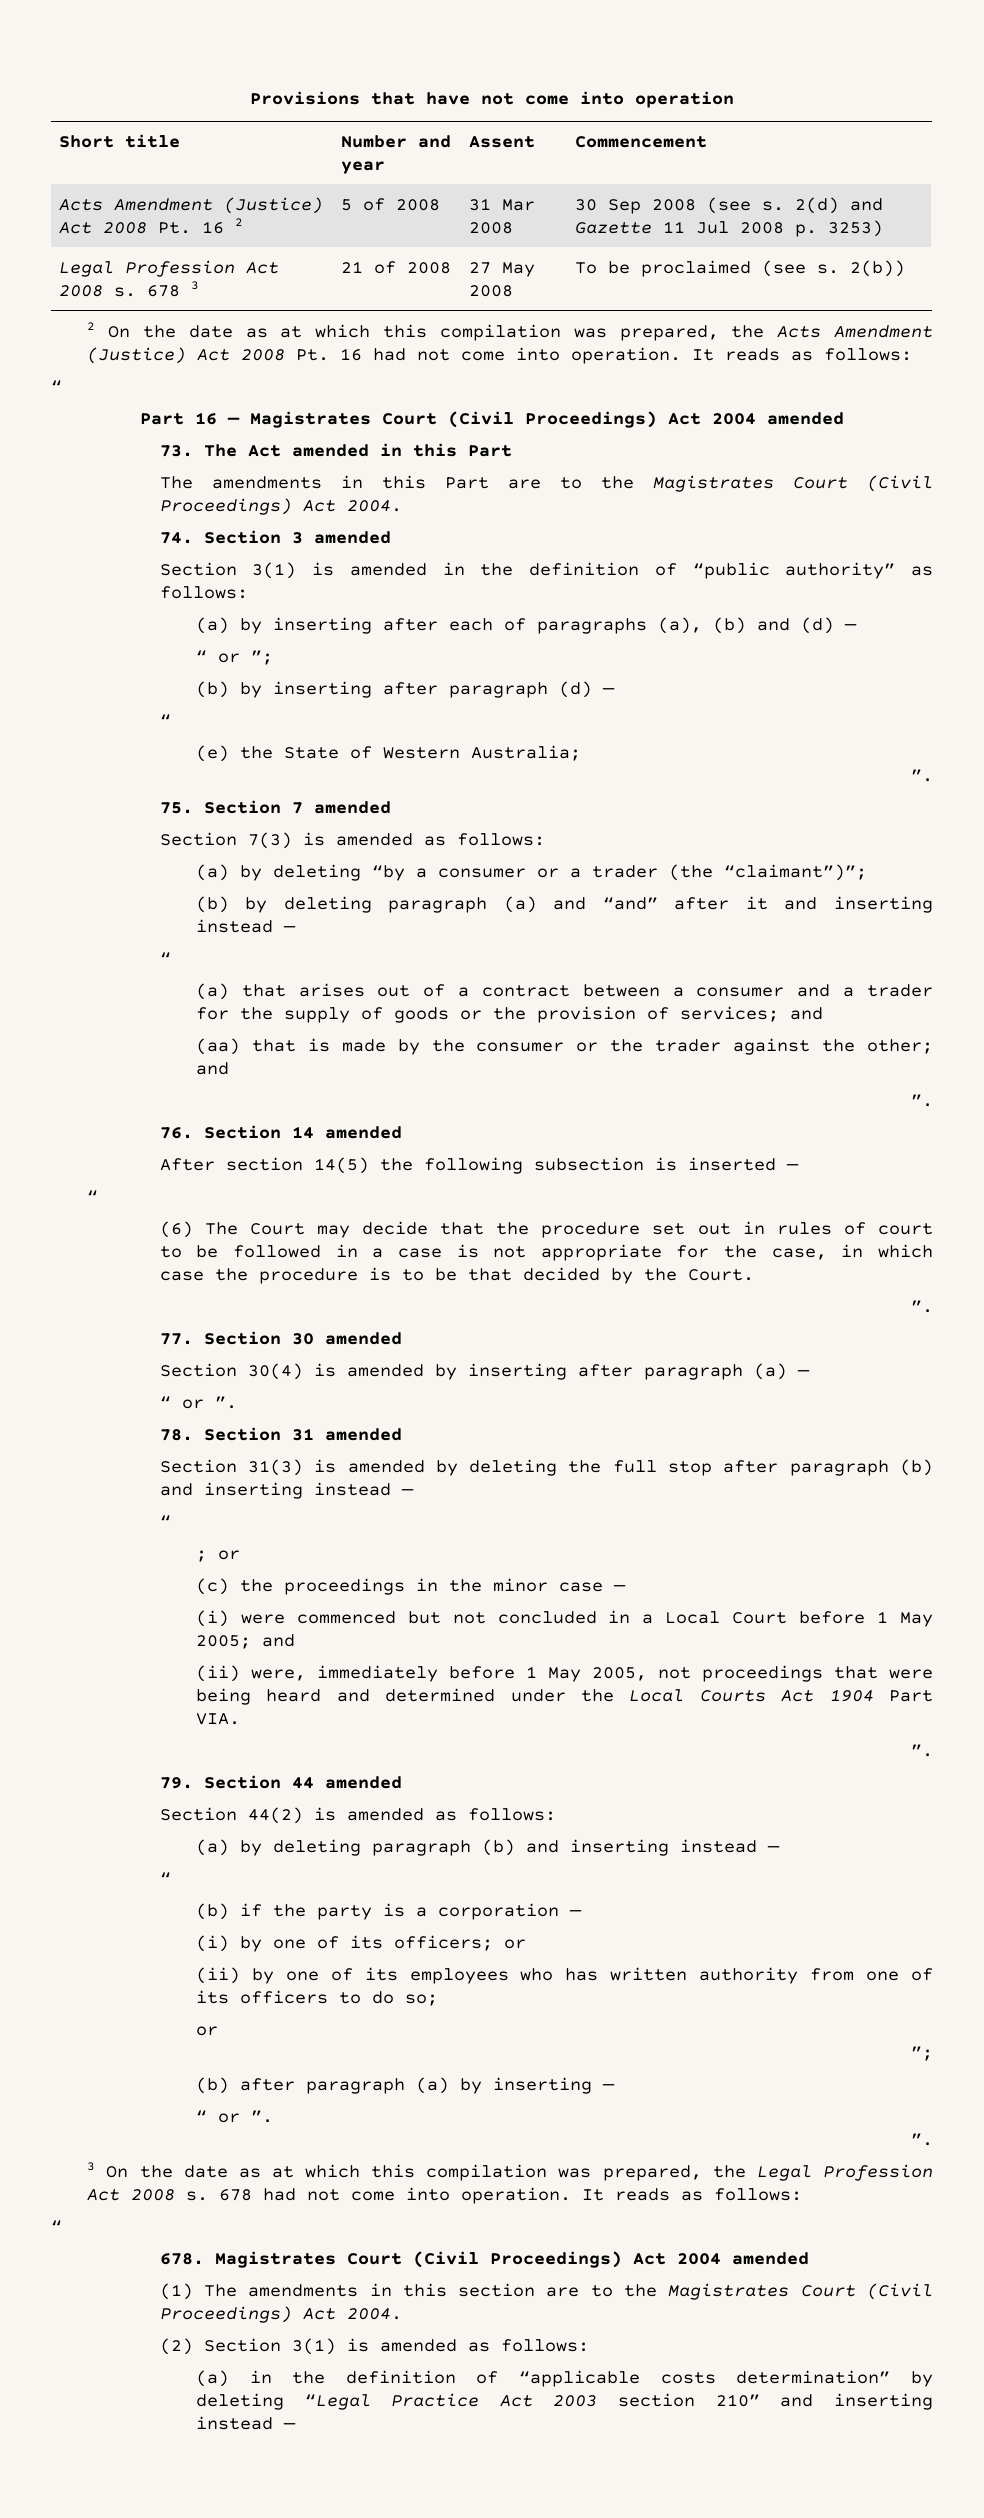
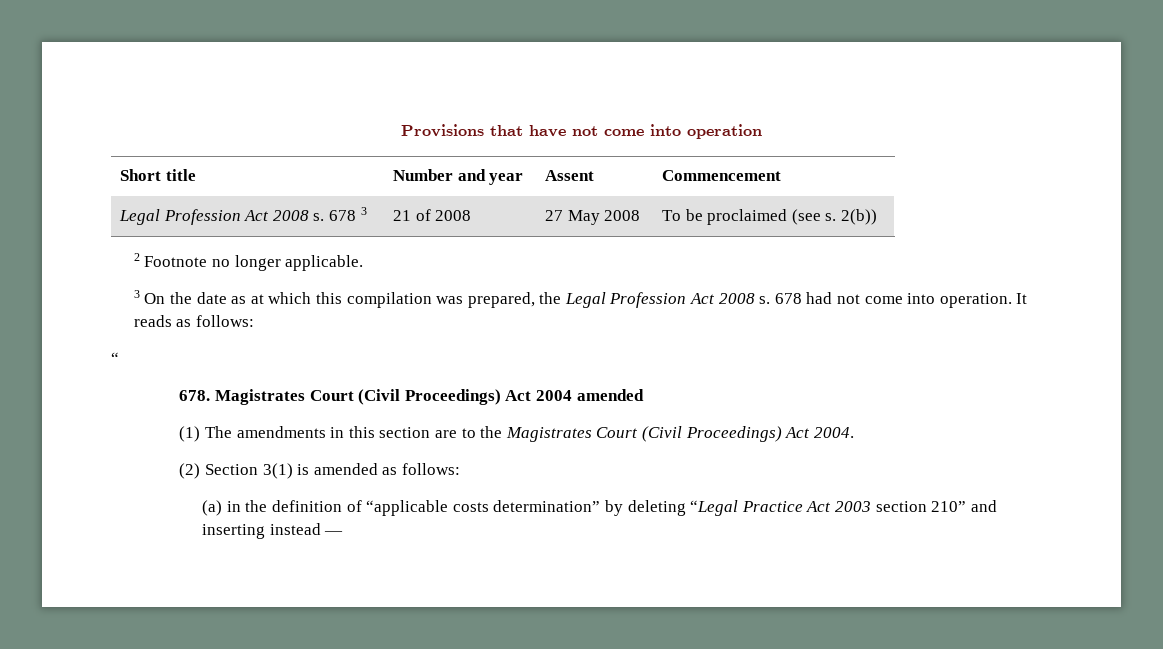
[59,197,324,214] [59,218,244,234] [341,198,441,211] [469,198,536,211] [469,222,514,234] [575,197,884,214] [575,220,884,237] // Acts Amendment (Justice) Act 2008 Pt. 16 2 | 5 of 2008 | 31 Mar 2008 | 30 Sep 2008 (see s. 2(d) and Gazette 11 Jul 2008 p. 3253) -> (781, 175) none
[108,324,933,341] [87,347,913,364] [51,380,62,392] [140,411,844,428] [159,443,512,457] [159,475,933,492] [159,498,402,515] [159,530,391,544] [159,562,934,579] [159,586,248,599] [195,617,857,634] [195,650,273,665] [195,681,615,698] [159,714,171,726] [195,745,581,762] [911,769,933,782] [159,800,391,814] [159,832,545,849] [195,864,867,881] [195,896,933,913] [195,919,296,933] [159,952,171,964] [195,983,934,1000] [195,1006,823,1023] [195,1038,933,1055] [195,1062,229,1075] [911,1094,933,1107] [159,1125,402,1139] [159,1157,799,1174] [87,1190,99,1202] [159,1221,933,1238] [159,1244,934,1261] [159,1267,754,1284] [911,1300,933,1313] [159,1331,402,1345] [159,1363,810,1380] [159,1396,237,1409] [159,1427,402,1441] [159,1459,933,1476] [159,1482,414,1499] [159,1515,171,1527] [195,1550,240,1562] [195,1578,626,1595] [195,1610,933,1627] [195,1634,295,1649] [195,1665,933,1682] [195,1688,933,1705] [195,1713,240,1725] [911,1744,933,1757] [159,1775,402,1789] [159,1807,556,1824] [195,1839,780,1856] [159,1872,171,1884] [195,1903,582,1920] [195,1935,526,1952] [195,1967,933,1984] [195,1990,438,2006] [195,2026,218,2036] [911,2046,933,2061] [195,2077,615,2094] [195,2110,273,2123] [911,2133,933,2146] On the date as at which this compilation was prepared, the Acts Amendment (Justice) Act 2008 Pt. 16 had not come into operation. It reads as follows: // “ // Part 16 — Magistrates Court (Civil Proceedings) Act 2004 amended // 73. The Act amended in this Part // The amendments in this Part are to the Magistrates Court (Civil Proceedings) Act 2004. // 74. Section 3 amended // Section 3(1) is amended in the definition of “public authority” as follows: // (a) by inserting after each of paragraphs (a), (b) and (d) — // “ or ”; // (b) by inserting after paragraph (d) — // “ // (e) the State of Western Australia; // ”. // 75. Section 7 amended // Section 7(3) is amended as follows: // (a) by deleting “by a consumer or a trader (the “claimant”)”; // (b) by deleting paragraph (a) and “and” after it and inserting instead — // “ // (a) that arises out of a contract between a consumer and a trader for the supply of goods or the provision of services; and // (aa) that is made by the consumer or the trader against the other; and // ”. // 76. Section 14 amended // After section 14(5) the following subsection is inserted — // “ // (6) The Court may decide that the procedure set out in rules of court to be followed in a case is not appropriate for the case, in which case the procedure is to be that decided by the Court. // ”. // 77. Section 30 amended // Section 30(4) is amended by inserting after paragraph (a) — // “ or ”. // 78. Section 31 amended // Section 31(3) is amended by deleting the full stop after paragraph (b) and inserting instead — // “ // ; or // (c) the proceedings in the minor case — // (i) were commenced but not concluded in a Local Court before 1 May 2005; and // (ii) were, immediately before 1 May 2005, not proceedings that were being heard and determined under the Local Courts Act 1904 Part VIA. // ”. // 79. Section 44 amended // Section 44(2) is amended as follows: // (a) by deleting paragraph (b) and inserting instead — // “ // (b) if the party is a corporation — // (i) by one of its officers; or // (ii) by one of its employees who has written authority from one of its officers to do so; // or // ”; // (b) after paragraph (a) by inserting — // “ or ”. // ”. -> [144,255,364,271] Footnote no longer applicable.

